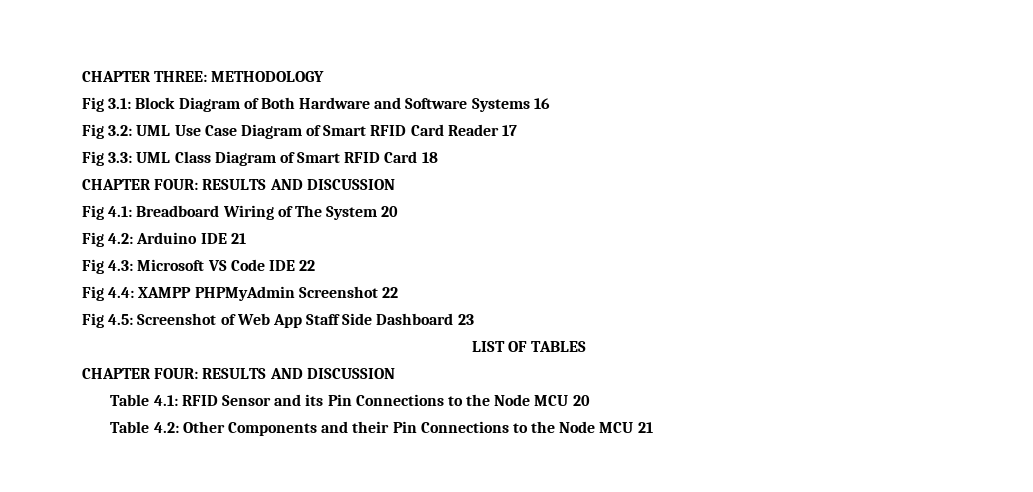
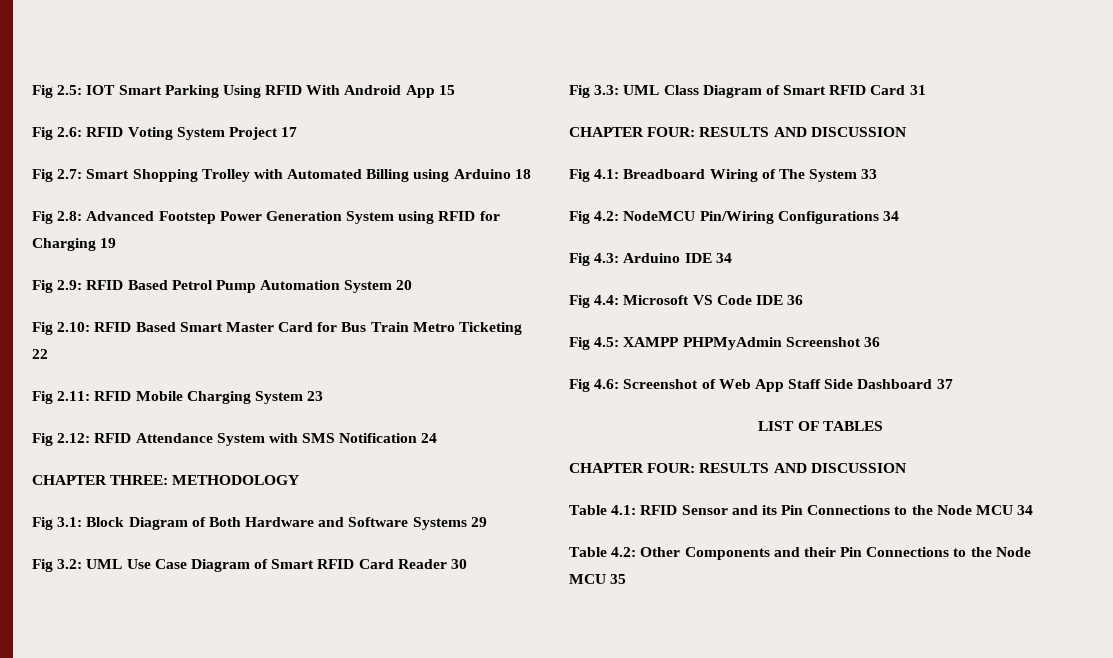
(82, 76) none -> [32,85,455,98] [32,127,298,140] [32,169,531,182] [32,211,500,224] [32,238,117,251] [32,280,413,293] [32,322,523,335] [32,349,48,359] [32,391,324,404] [32,433,438,446] Fig 2.5: IOT Smart Parking Using RFID With Android App 15 // Fig 2.6: RFID Voting System Project 17 // Fig 2.7: Smart Shopping Trolley with Automated Billing using Arduino 18 // Fig 2.8: Advanced Footstep Power Generation System using RFID for Charging 19 // Fig 2.9: RFID Based Petrol Pump Automation System 20 // Fig 2.10: RFID Based Smart Master Card for Bus Train Metro Ticketing 22 // Fig 2.11: RFID Mobile Charging System 23 // Fig 2.12: RFID Attendance System with SMS Notification 24 //
[533,98,550,109] 16 -> [470,517,487,527] 29
[502,125,518,136] 17 -> [451,559,468,569] 30
[421,152,438,163] 18 -> [909,85,926,95] 31
[381,206,399,217] 20 -> [861,169,878,179] 33
[136,232,246,244] [82,259,134,274] Arduino IDE 21 // Fig 4.3: -> [623,211,899,224] [569,253,732,266] [569,295,620,308] NodeMCU Pin/Wiring Configurations 34 // Fig 4.3: Arduino IDE 34 // Fig 4.4:
[299,260,316,271] [82,286,135,301] 22 // Fig 4.4: -> [787,295,804,305] [569,337,620,350] 36 // Fig 4.5:
[381,287,398,298] [82,313,134,328] 22 // Fig 4.5: -> [863,337,880,347] [569,379,620,392] 36 // Fig 4.6:
[457,314,474,325] 23 -> [936,379,953,389] 37
[572,395,590,406] 20 -> [1017,505,1034,515] 34
[637,422,653,433] 21 -> [610,574,627,584] 35

